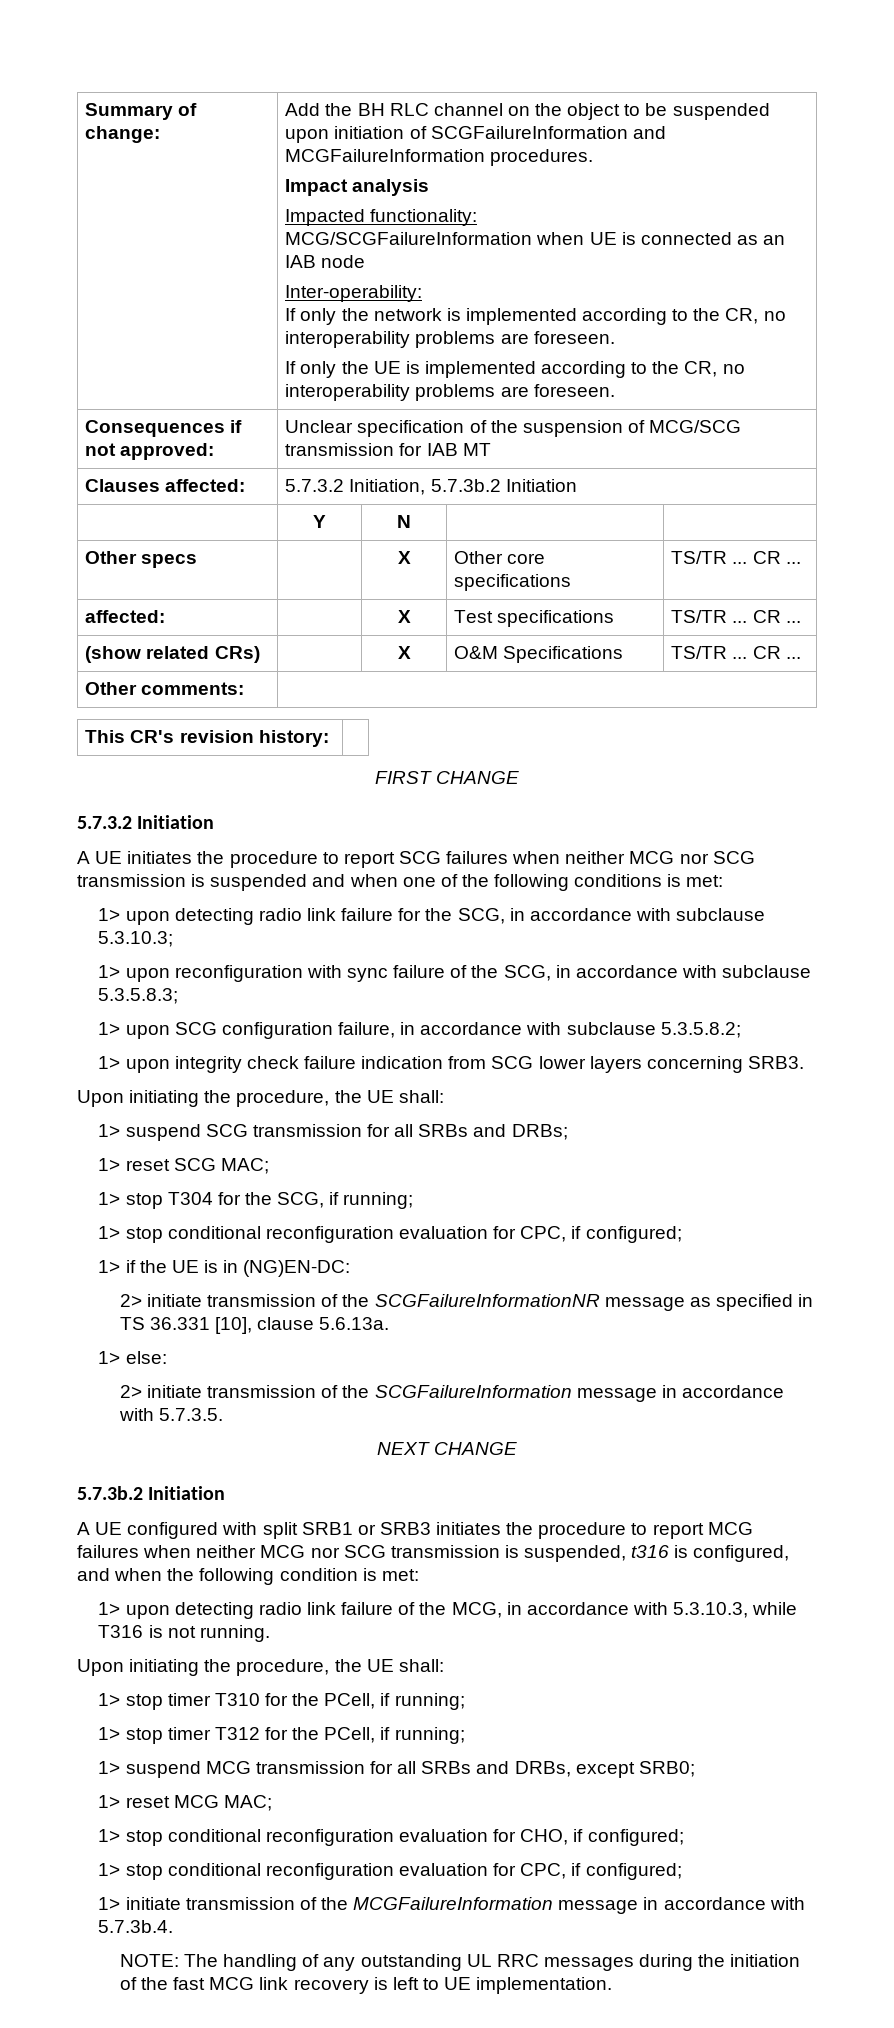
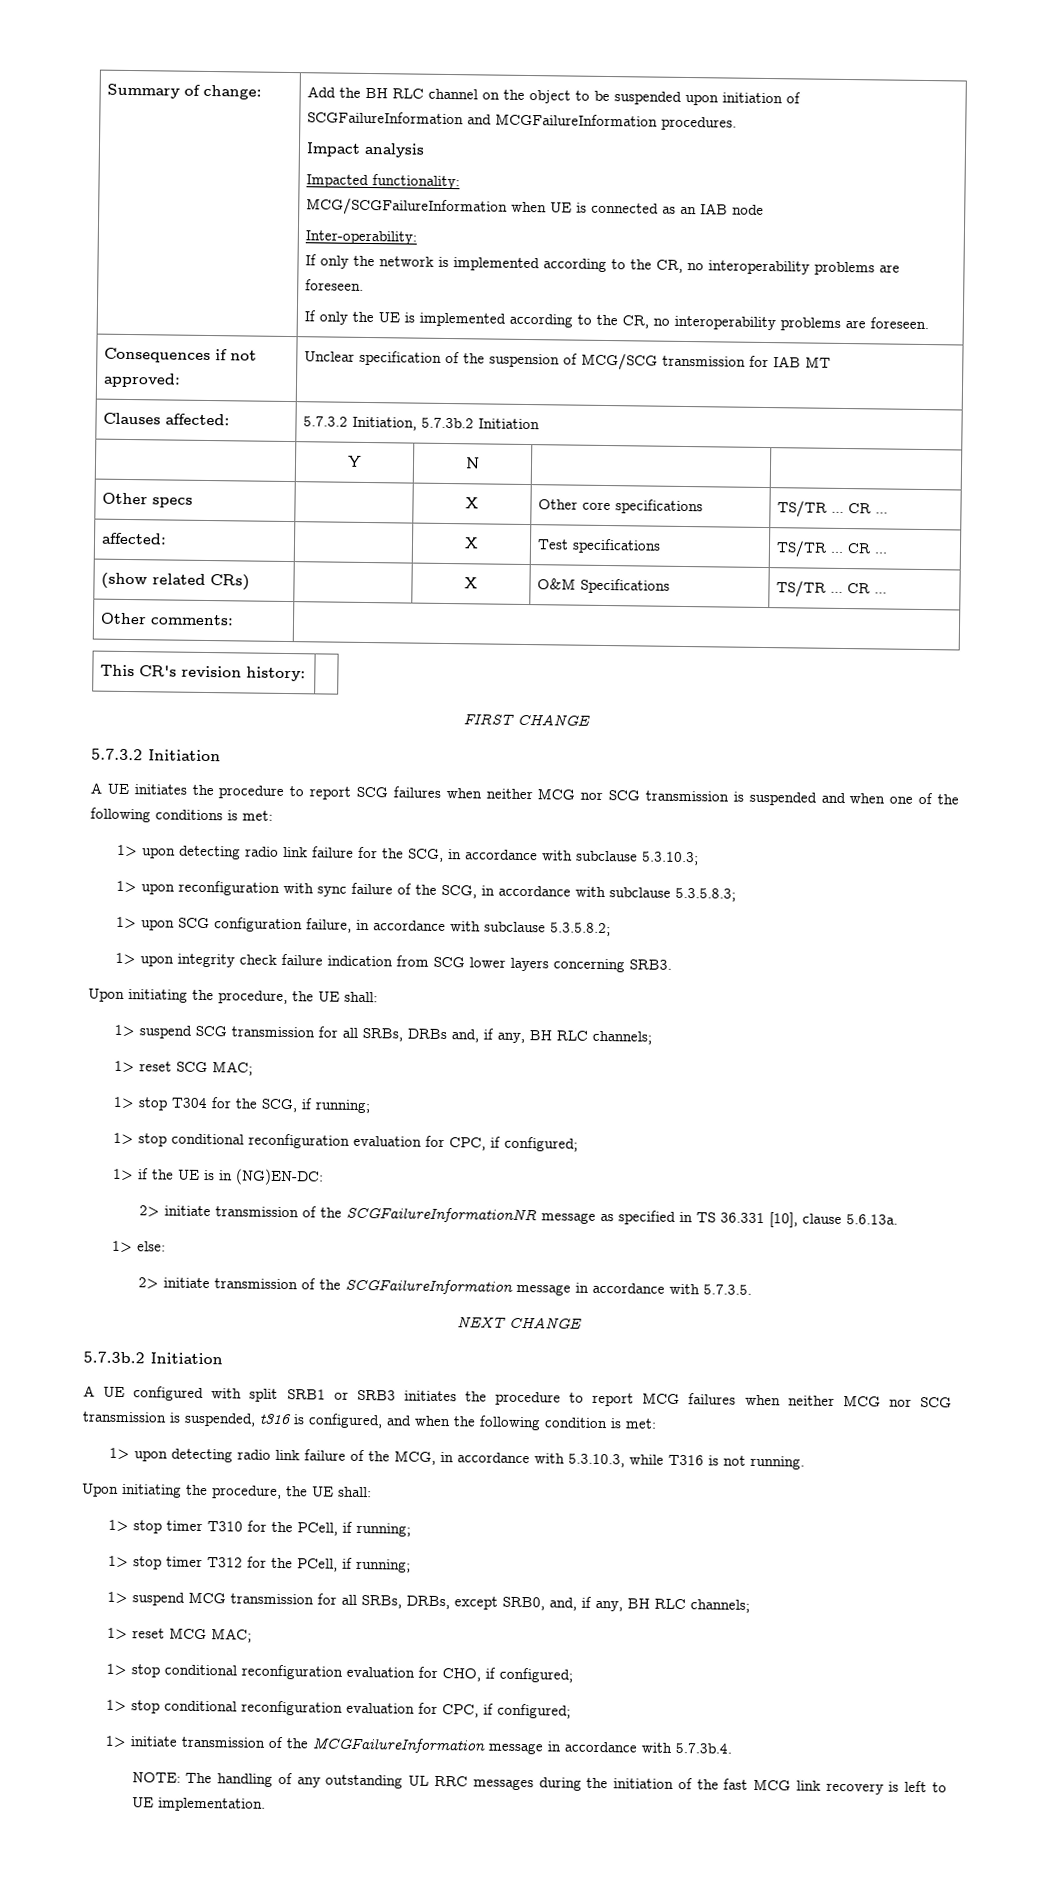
[418,1124,568,1140] SRBs and DRBs; -> [361,1027,652,1045] SRBs, DRBs and, if any, BH RLC channels;
[421,1761,695,1778] SRBs and DRBs, except SRB0; -> [360,1595,750,1613] SRBs, DRBs, except SRB0, and, if any, BH RLC channels;

